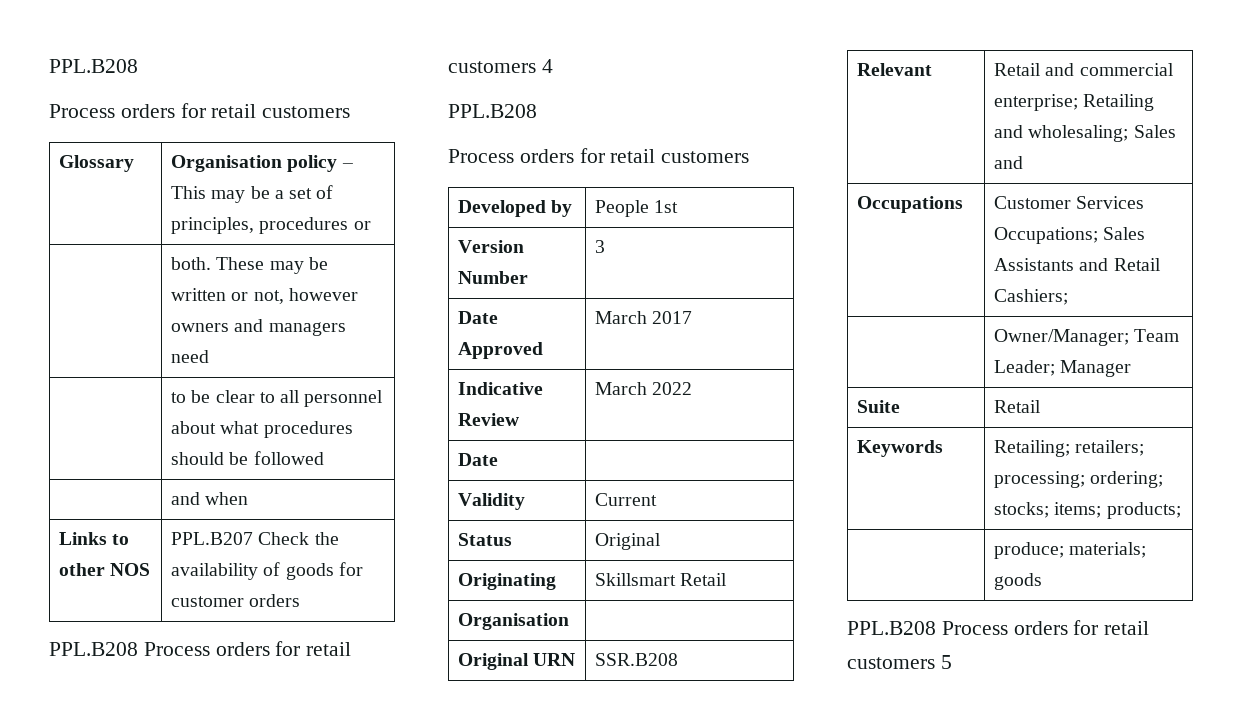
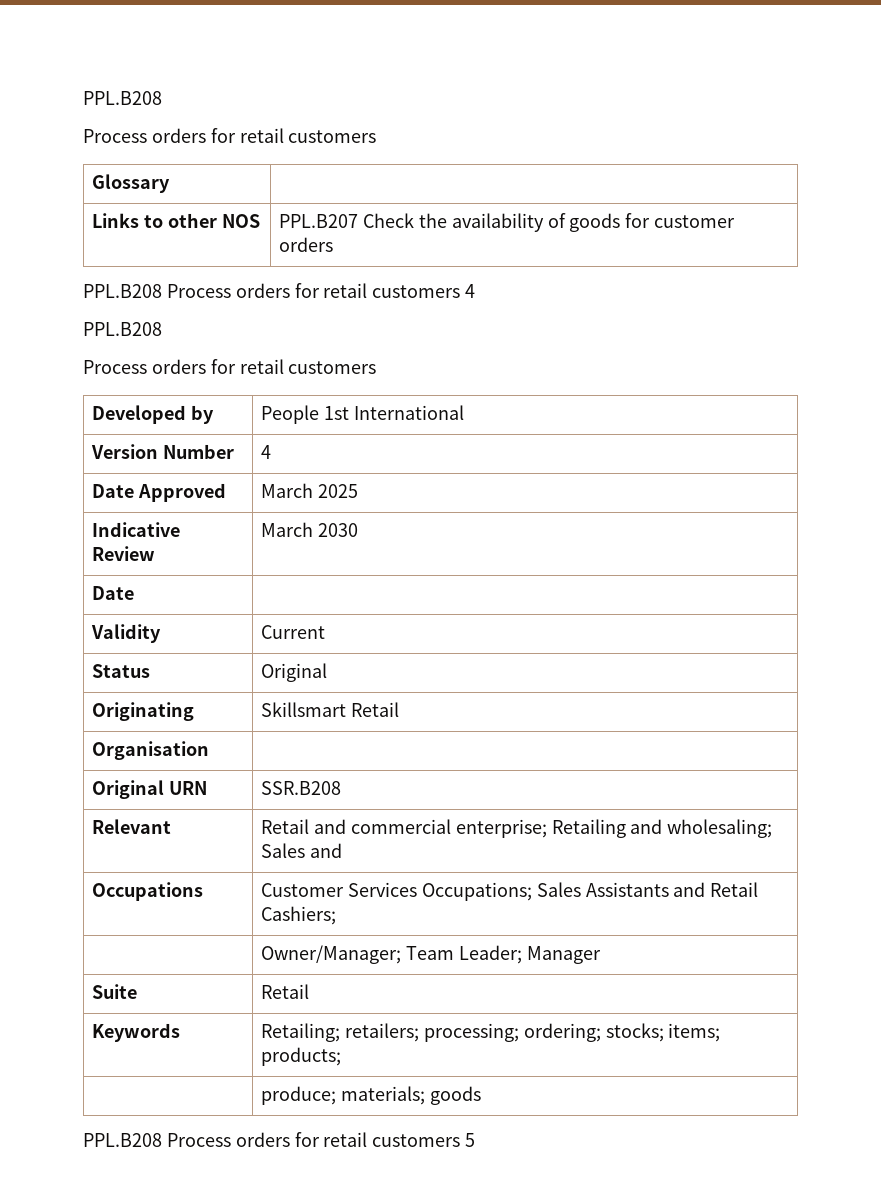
[171,155,353,172] [171,185,334,203] [171,217,371,234] [171,257,328,274] [171,288,358,304] [171,319,346,336] [171,350,210,363] [171,390,384,407] [171,421,353,438] [171,451,324,465] [171,492,249,505] Organisation policy – This may be a set of principles, procedures or // | both. These may be written or not, however owners and managers need // | to be clear to all personnel about what procedures should be followed // | and when -> (171, 183) none
(679, 206) none -> [353,405,464,420] International
[595,240,606,253] 3 -> [261,445,272,459] 4
[652,311,693,324] 2017 -> [318,484,359,498] 2025
[652,382,693,395] 2022 -> [318,523,359,537] 2030

